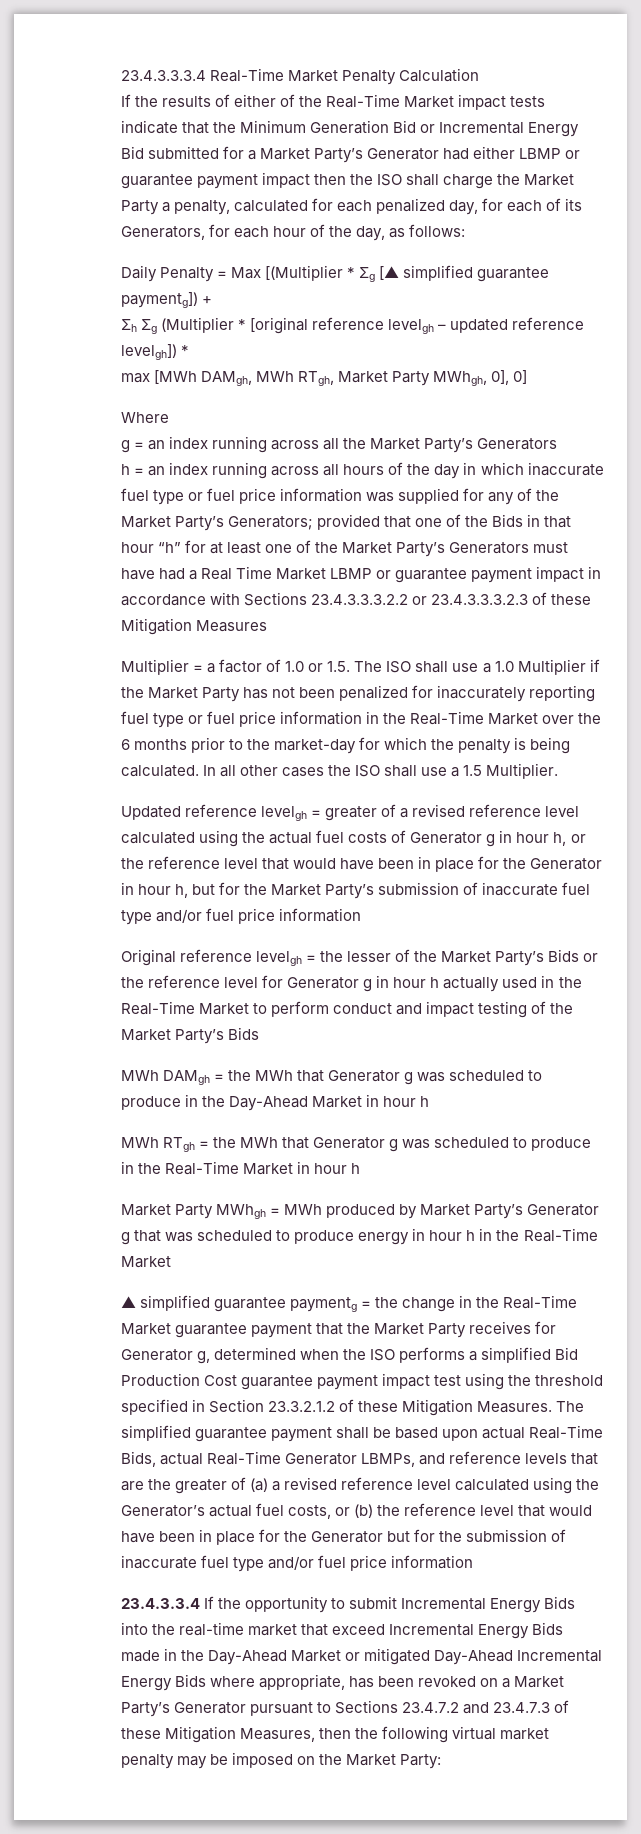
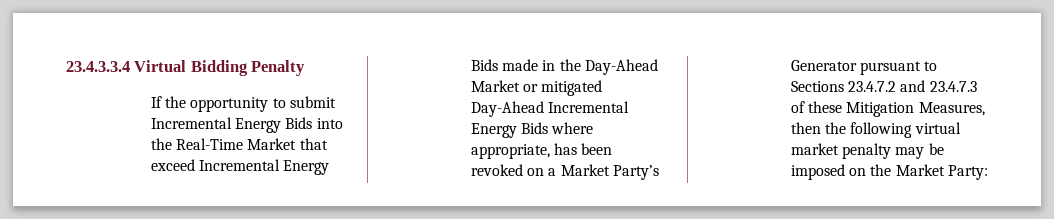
[120,68,480,85] [120,94,546,110] [120,120,580,137] [120,146,581,163] [120,172,575,189] [120,198,583,215] [120,224,466,241] [120,265,550,282] [120,292,212,308] [120,317,585,334] [120,344,189,360] [120,370,528,386] [120,412,169,423] [120,436,558,453] [120,462,604,479] [120,488,560,505] [120,514,572,531] [120,540,569,557] [120,566,602,583] [120,592,592,606] [120,618,267,635] [120,659,600,675] [120,685,596,702] [120,711,602,728] [120,737,571,754] [120,763,559,779] [120,804,580,821] [120,830,586,847] [120,856,603,872] [120,882,591,899] [120,908,362,925] [120,949,599,966] [120,975,582,992] [120,1001,574,1018] [120,1027,260,1044] [120,1070,543,1085] [120,1094,430,1111] [120,1137,592,1152] [120,1161,361,1175] [120,1204,600,1219] [120,1228,598,1245] [120,1256,171,1268] [120,1295,578,1312] [120,1321,557,1338] [120,1347,579,1364] [120,1373,604,1390] [120,1399,585,1416] [120,1425,604,1442] [120,1451,599,1467] [120,1477,600,1494] [120,1503,593,1519] [120,1529,567,1545] [120,1555,474,1572] [120,1596,242,1609] 23.4.3.3.3.4 Real-Time Market Penalty Calculation // If the results of either of the Real-Time Market impact tests indicate that the Minimum Generation Bid or Incremental Energy Bid submitted for a Market Party’s Generator had either LBMP or guarantee payment impact then the ISO shall charge the Market Party a penalty, calculated for each penalized day, for each of its Generators, for each hour of the day, as follows: // Daily Penalty = Max [(Multiplier * Σg [▲ simplified guarantee paymentg]) + // Σh Σg (Multiplier * [original reference levelgh – updated reference levelgh]) * // max [MWh DAMgh, MWh RTgh, Market Party MWhgh, 0], 0] // Where // g = an index running across all the Market Party’s Generators // h = an index running across all hours of the day in which inaccurate fuel type or fuel price information was supplied for any of the Market Party’s Generators; provided that one of the Bids in that hour “h” for at least one of the Market Party’s Generators must have had a Real Time Market LBMP or guarantee payment impact in accordance with Sections 23.4.3.3.3.2.2 or 23.4.3.3.3.2.3 of these Mitigation Measures // Multiplier = a factor of 1.0 or 1.5. The ISO shall use a 1.0 Multiplier if the Market Party has not been penalized for inaccurately reporting fuel type or fuel price information in the Real-Time Market over the 6 months prior to the market-day for which the penalty is being calculated. In all other cases the ISO shall use a 1.5 Multiplier. // Updated reference levelgh = greater of a revised reference level calculated using the actual fuel costs of Generator g in hour h, or the reference level that would have been in place for the Generator in hour h, but for the Market Party’s submission of inaccurate fuel type and/or fuel price information // Original reference levelgh = the lesser of the Market Party’s Bids or the reference level for Generator g in hour h actually used in the Real-Time Market to perform conduct and impact testing of the Market Party’s Bids // MWh DAMgh = the MWh that Generator g was scheduled to produce in the Day-Ahead Market in hour h // MWh RTgh = the MWh that Generator g was scheduled to produce in the Real-Time Market in hour h // Market Party MWhgh = MWh produced by Market Party’s Generator g that was scheduled to produce energy in hour h in the Real-Time Market // ▲ simplified guarantee paymentg = the change in the Real-Time Market guarantee payment that the Market Party receives for Generator g, determined when the ISO performs a simplified Bid Production Cost guarantee payment impact test using the threshold specified in Section 23.3.2.1.2 of these Mitigation Measures. The simplified guarantee payment shall be based upon actual Real-Time Bids, actual Real-Time Generator LBMPs, and reference levels that are the greater of (a) a revised reference level calculated using the Generator’s actual fuel costs, or (b) the reference level that would have been in place for the Generator but for the submission of inaccurate fuel type and/or fuel price information // 23.4.3.3.4 If the -> [66,60,306,76] [150,96,186,108] 23.4.3.3.4 Virtual Bidding Penalty // If the
[179,1622,298,1636] real-time market -> [175,138,297,150] Real-Time Market

